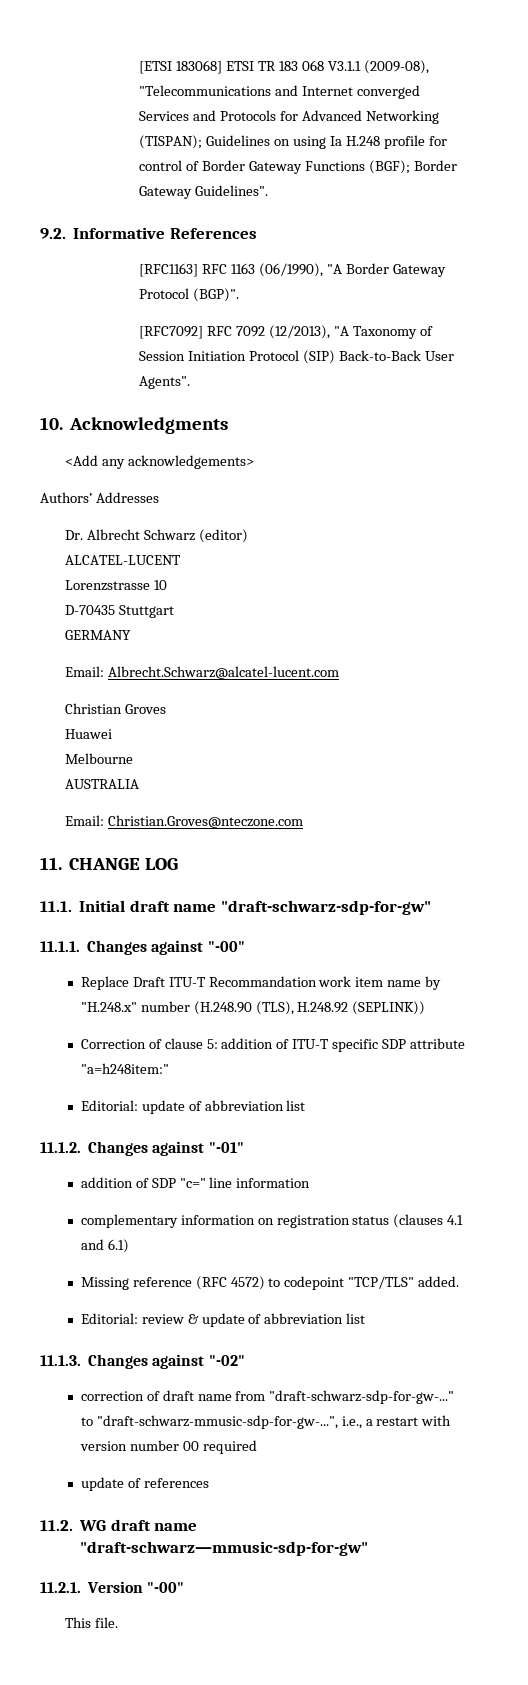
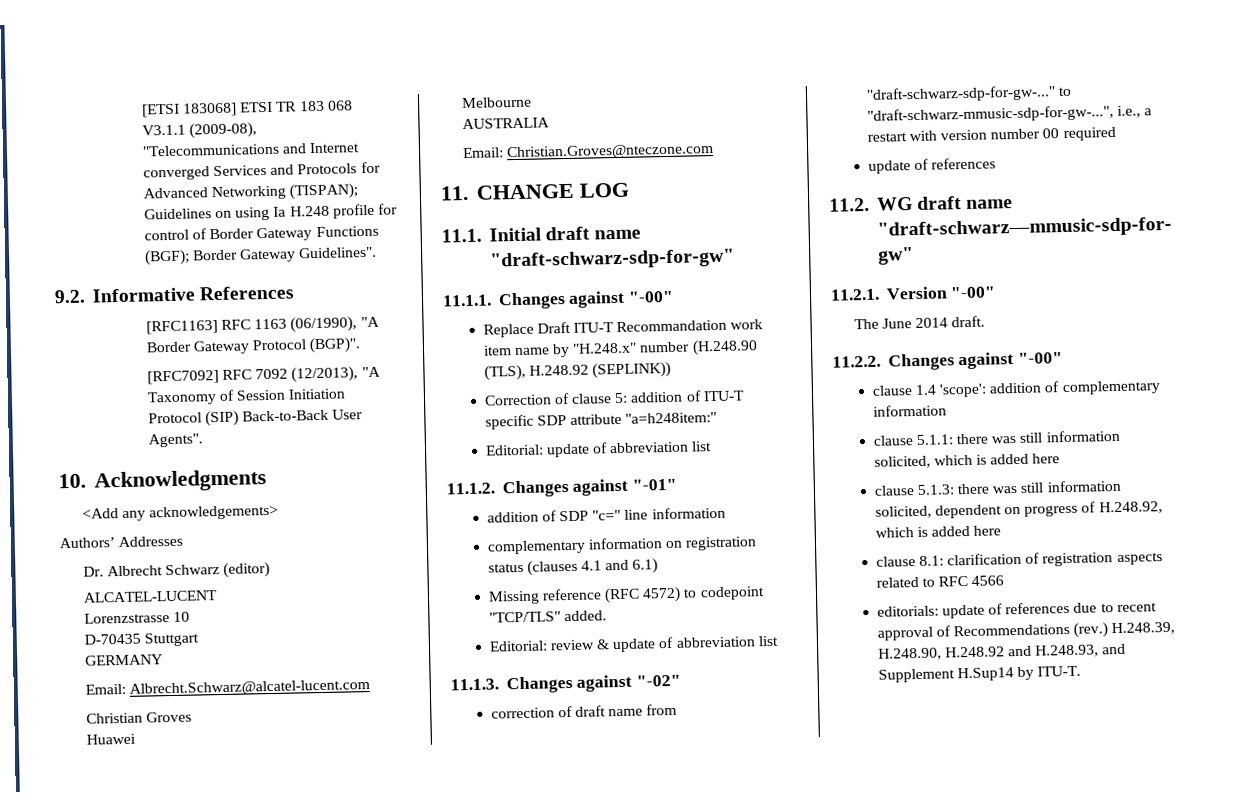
[64,1617,118,1628] This file. -> [853,315,986,330] [832,352,1064,371] [871,380,1161,398] [872,404,947,417] [872,429,1120,446] [873,453,1061,469] [873,479,1121,496] [874,501,1163,519] [874,525,1002,538] [875,552,1163,567] [875,575,1005,588] [876,601,1157,619] [876,621,1176,641] [877,643,1127,661] [877,665,1082,683] The June 2014 draft. // 11.2.2. Changes against "-00" // clause 1.4 'scope': addition of complementary information // clause 5.1.1: there was still information solicited, which is added here // clause 5.1.3: there was still information solicited, dependent on progress of H.248.92, which is added here // clause 8.1: clarification of registration aspects related to RFC 4566 // editorials: update of references due to recent approval of Recommendations (rev.) H.248.39, H.248.90, H.248.92 and H.248.93, and Supplement H.Sup14 by ITU-T.

